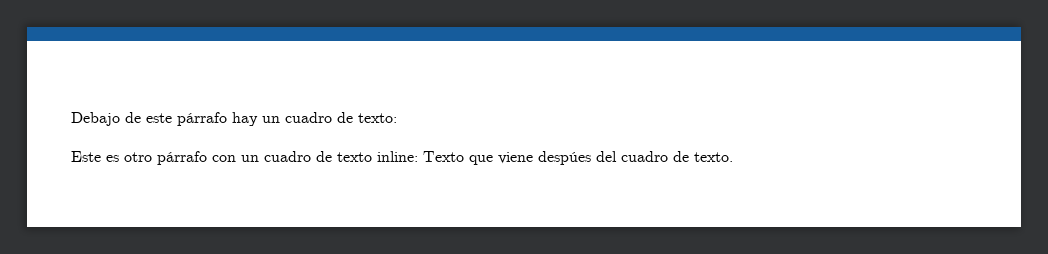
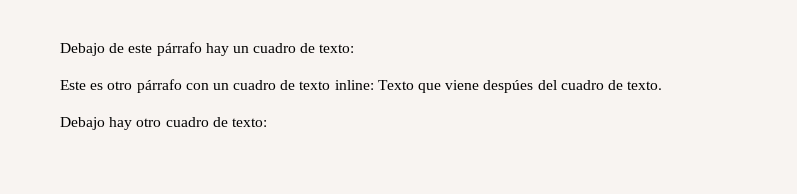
(733, 157) none -> [60,117,267,130] // Debajo hay otro cuadro de texto:

